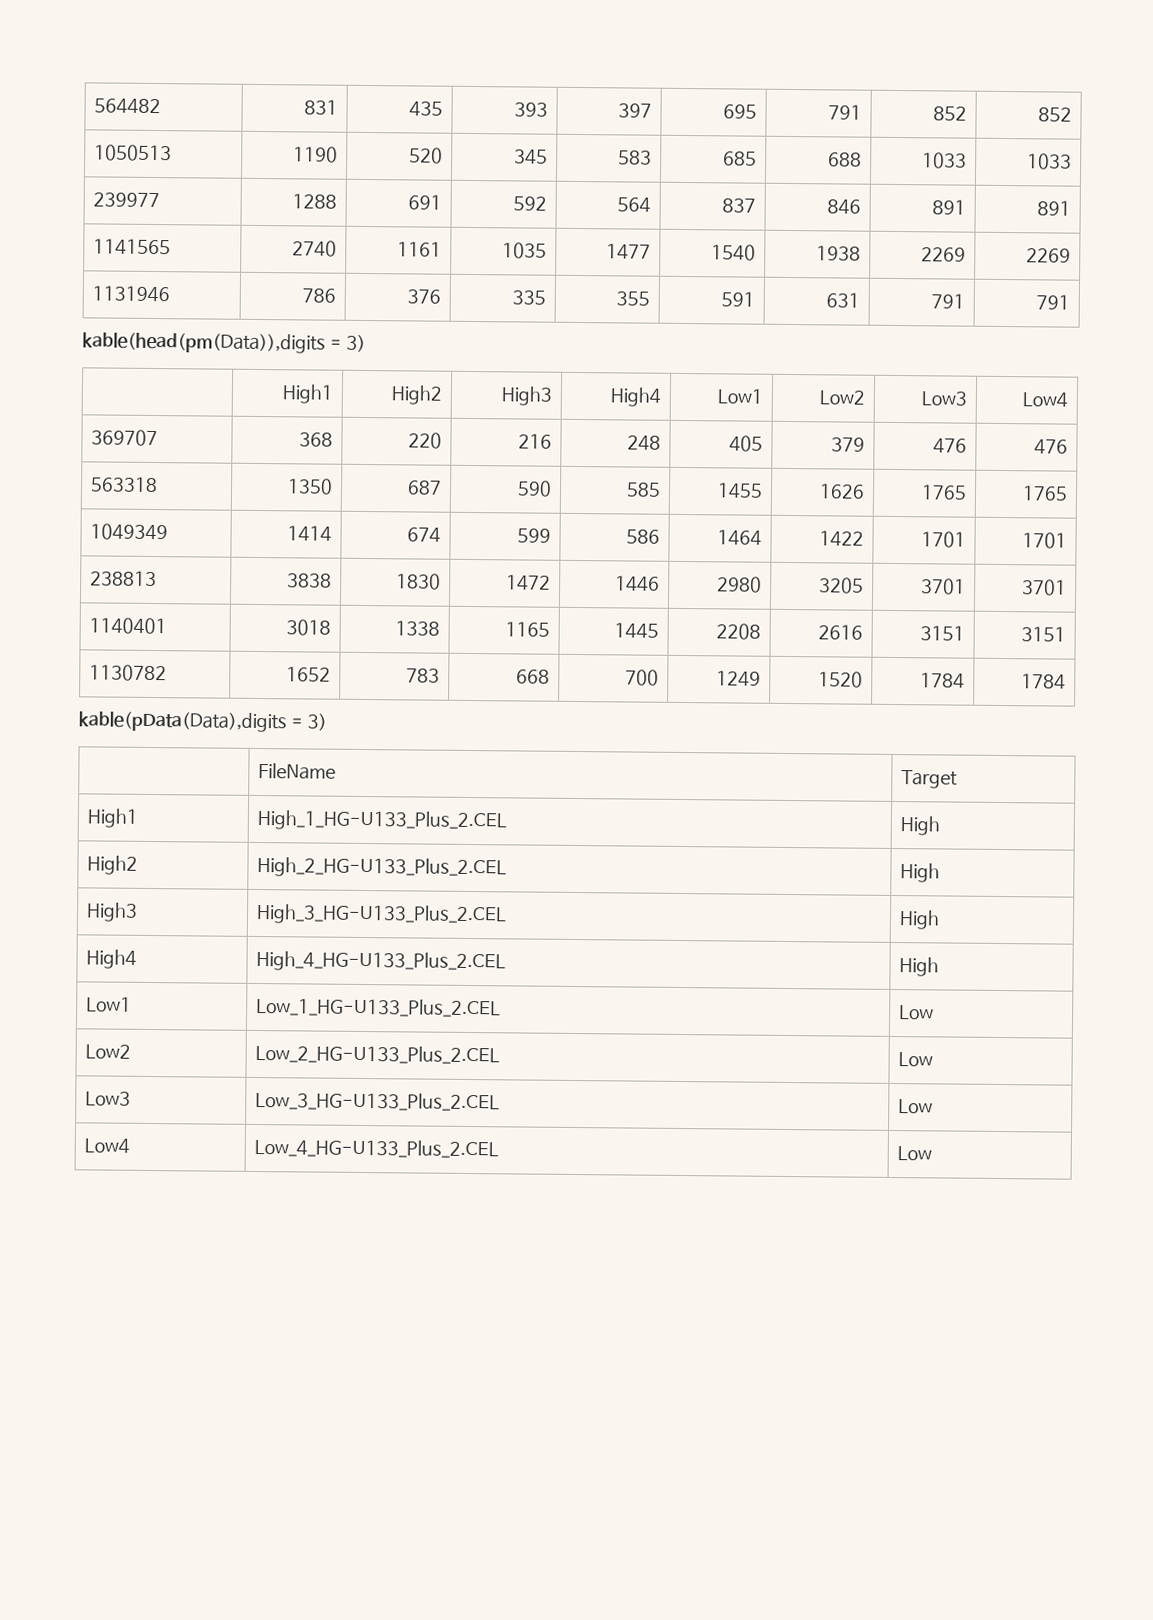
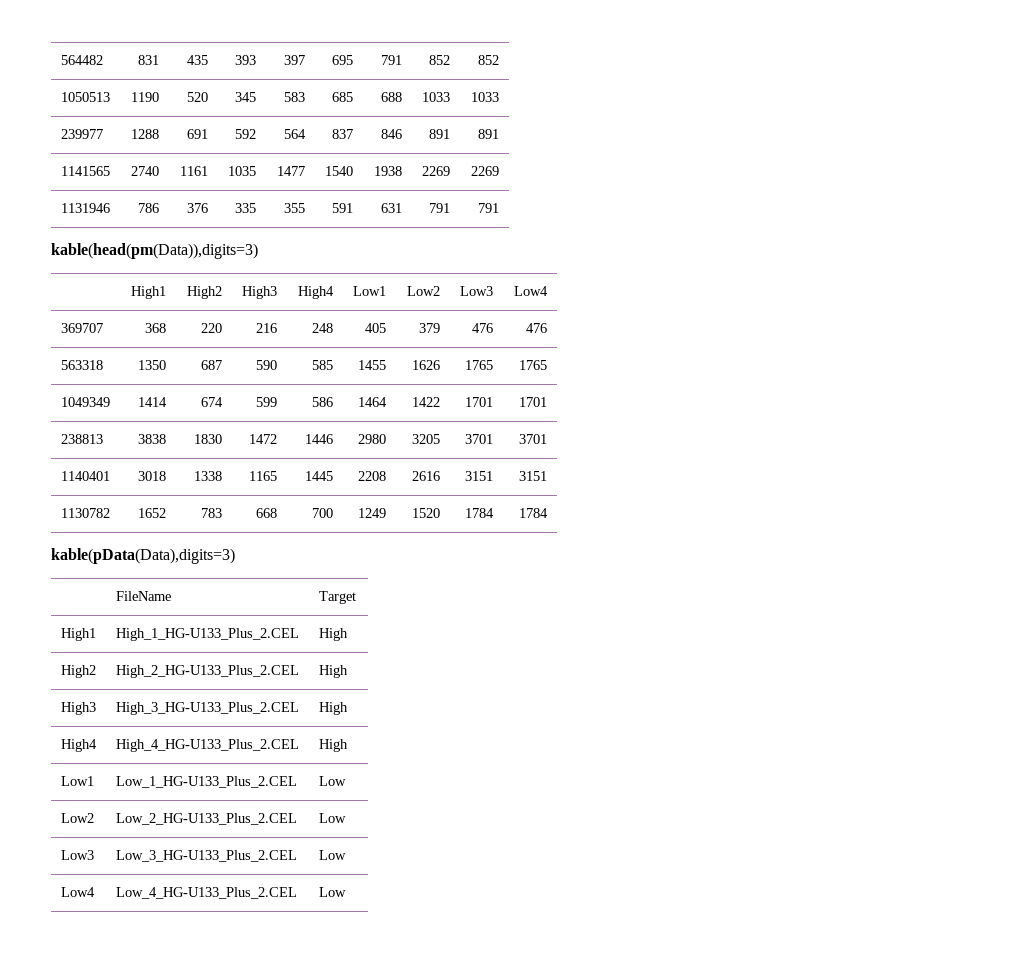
[82,332,366,354] kable(head(pm(Data)),digits = 3) -> [51,243,258,259] kable(head(pm(Data)),digits=3)
[78,711,327,733] kable(pData(Data),digits = 3) -> [51,548,235,564] kable(pData(Data),digits=3)

